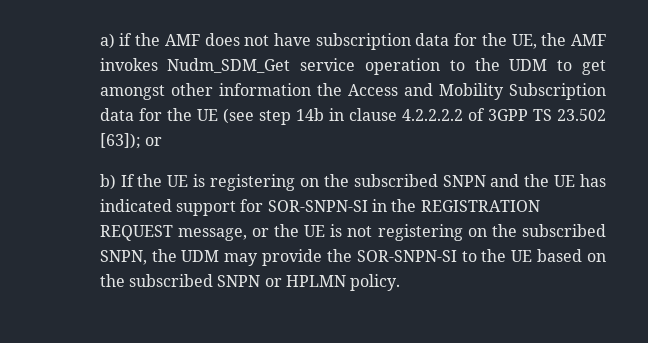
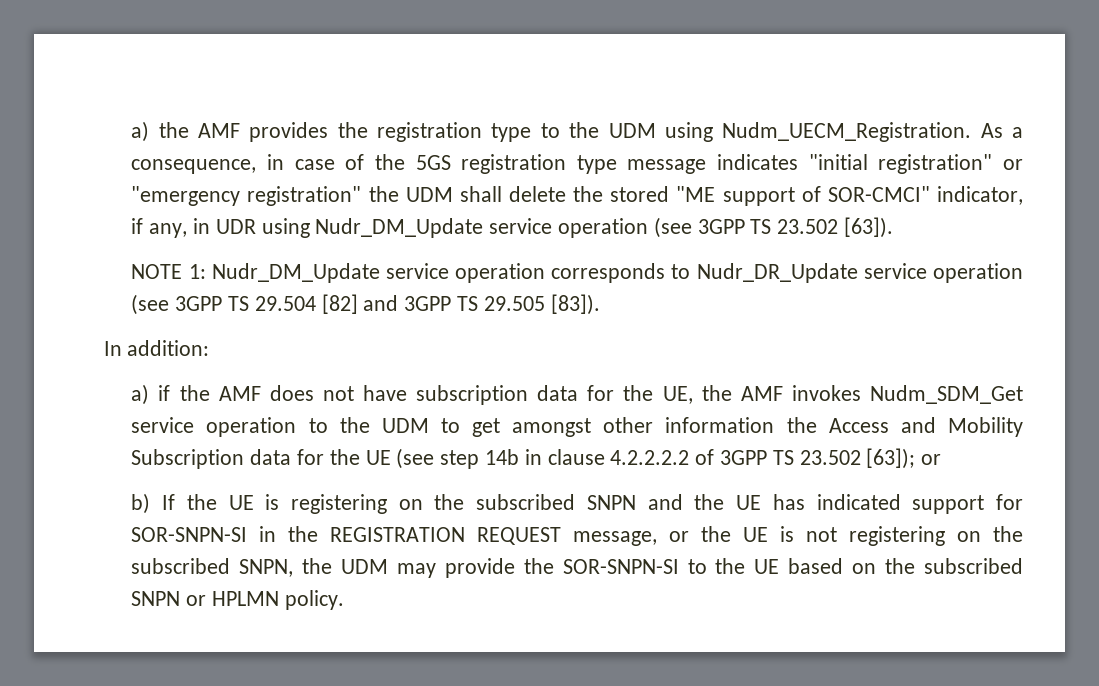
[99,33,115,49] a) -> [131,121,1023,142] [131,154,1023,174] [131,186,1023,206] [131,217,893,238] [131,263,1023,283] [131,294,600,315] [103,340,210,356] [131,384,150,405] a) the AMF provides the registration type to the UDM using Nudm_UECM_Registration. As a consequence, in case of the 5GS registration type message indicates "initial registration" or "emergency registration" the UDM shall delete the stored "ME support of SOR-CMCI" indicator, if any, in UDR using Nudr_DM_Update service operation (see 3GPP TS 23.502 [63]). // NOTE 1: Nudr_DM_Update service operation corresponds to Nudr_DR_Update service operation (see 3GPP TS 29.504 [82] and 3GPP TS 29.505 [83]). // In addition: // a)

